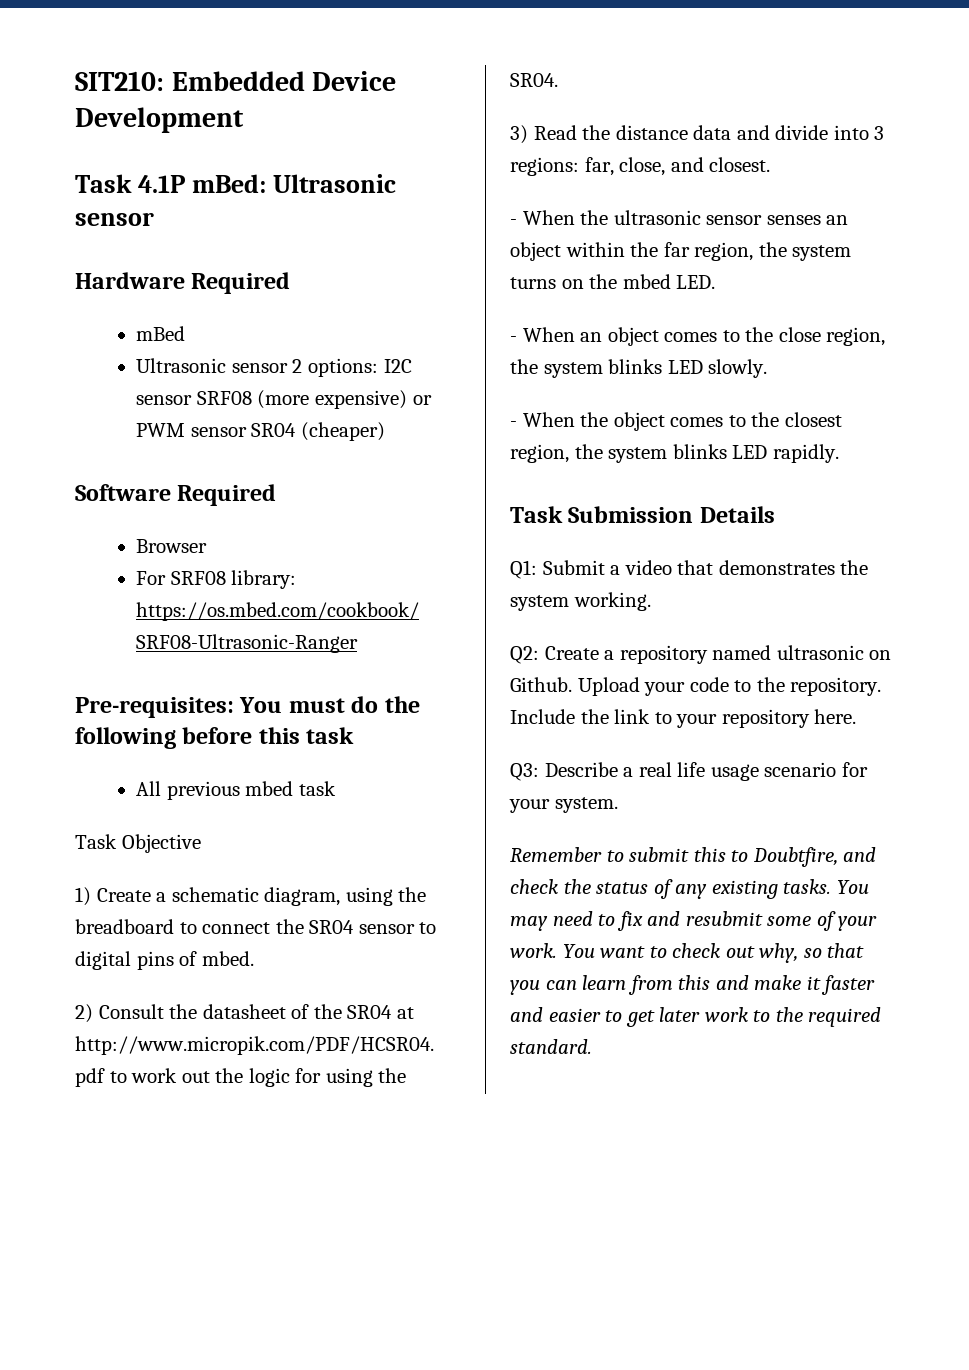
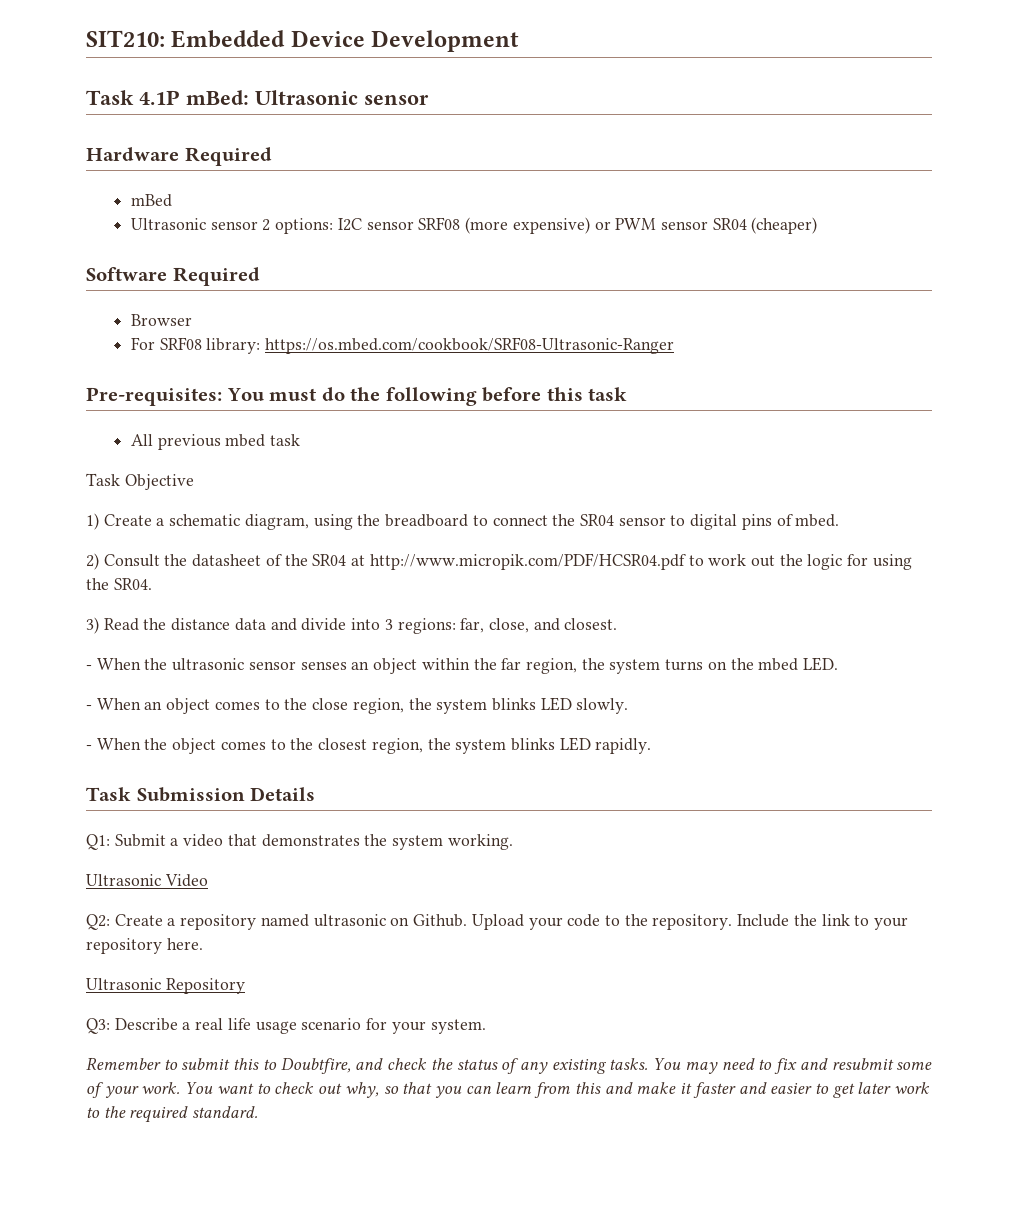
(651, 601) none -> [86,874,208,887] // Ultrasonic Video
(857, 716) none -> [86,978,245,994] // Ultrasonic Repository

